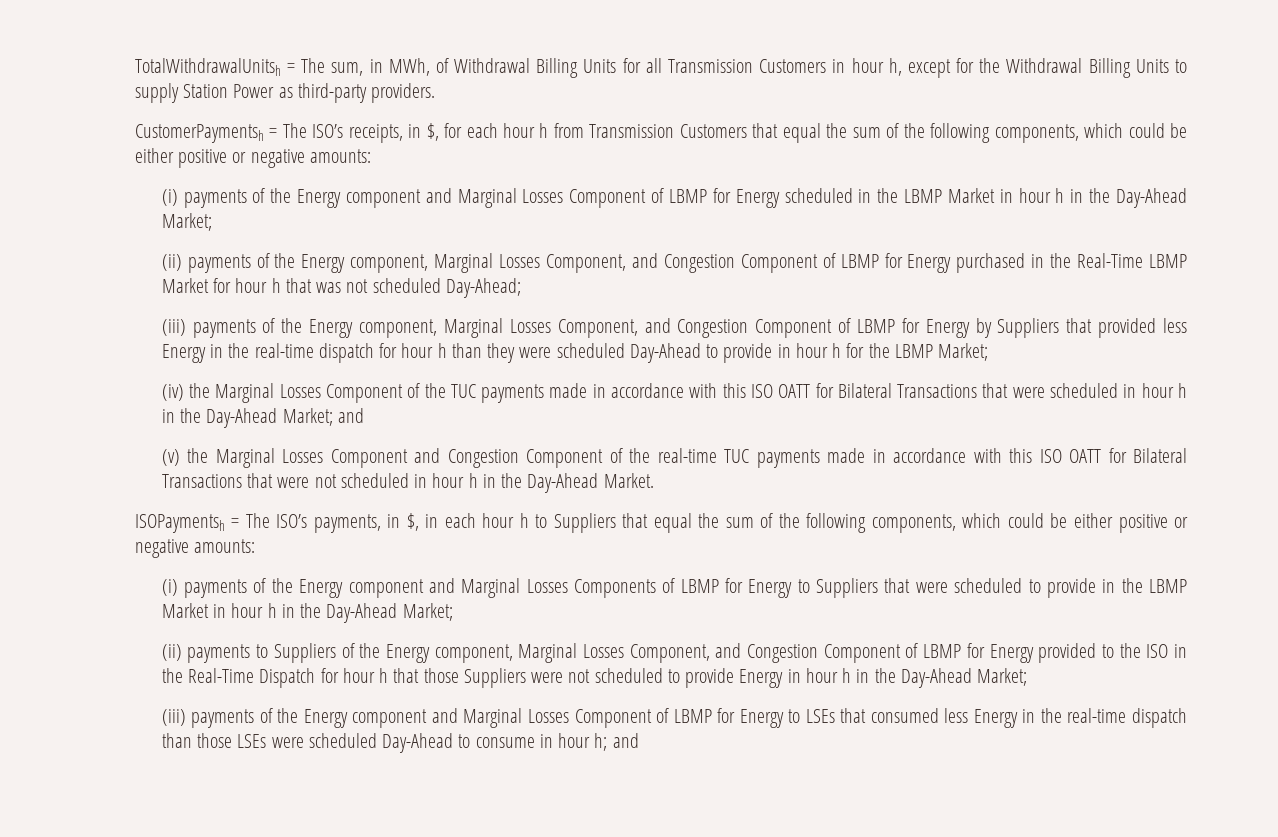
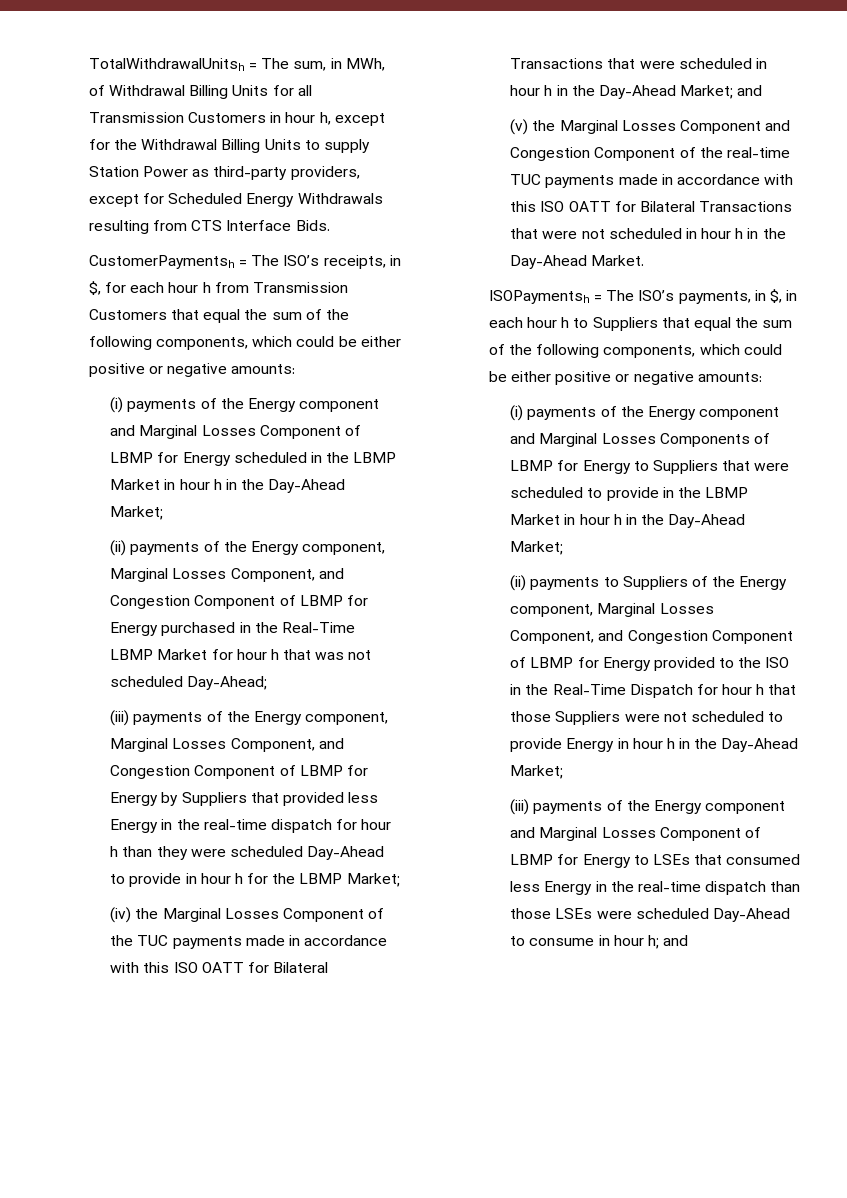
[371,83,436,103] providers. -> [290,166,360,180] [88,193,383,207] [88,220,330,234] providers, except for Scheduled Energy Withdrawals resulting from CTS Interface Bids.

